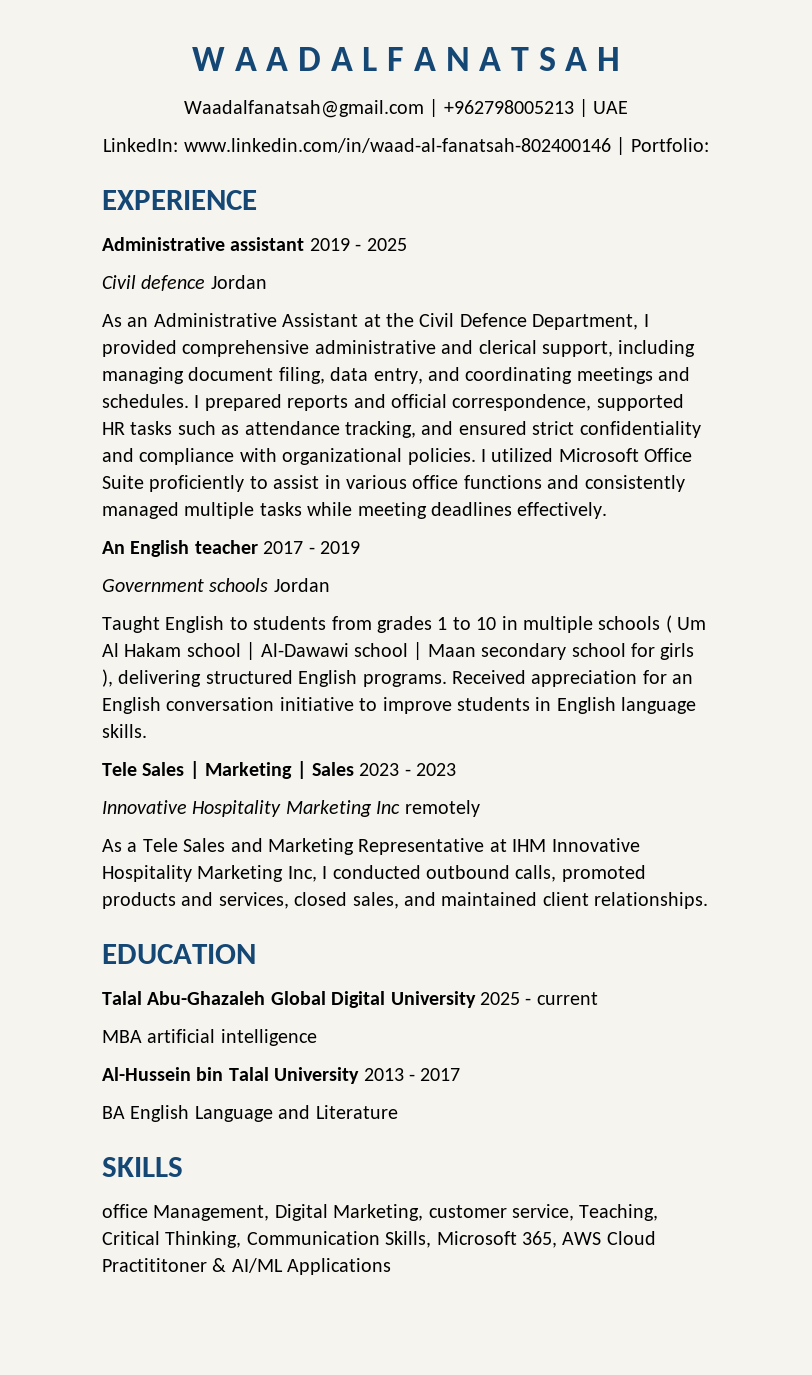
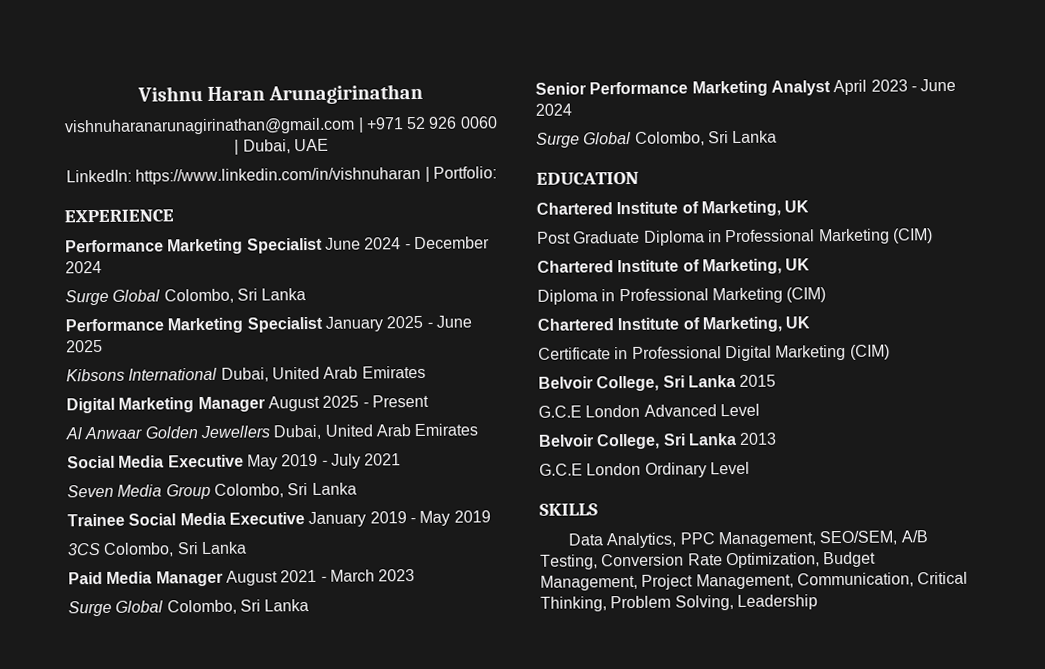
[191,47,621,71] [183,99,588,118] W A A D A L F A N A T S A H // Waadalfanatsah@gmail.com | +962798005213 | -> [136,83,424,105] [64,116,498,136] [234,139,291,155] Vishnu Haran Arunagirinathan // vishnuharanarunagirinathan@gmail.com | +971 52 926 0060 | Dubai,
[183,138,611,153] www.linkedin.com/in/waad-al-fanatsah-802400146 -> [135,166,422,185] https://www.linkedin.com/in/vishnuharan
[102,237,407,251] [102,275,267,291] [102,313,649,330] [102,340,696,357] [102,367,691,384] [102,394,684,411] [102,421,701,438] [102,448,693,465] [102,475,685,492] [102,502,608,519] [102,540,360,557] [102,578,330,592] [102,615,707,633] [102,642,695,660] [102,669,694,687] [102,697,697,714] [102,724,147,738] [102,761,457,779] [102,800,480,817] [102,838,640,855] [102,865,646,882] [102,892,709,909] [102,944,256,964] [102,991,598,1008] [102,1029,317,1046] [102,1067,461,1084] [102,1105,398,1122] [102,1157,183,1177] [102,1204,659,1221] [102,1231,656,1248] [102,1258,392,1275] Administrative assistant 2019 - 2025 // Civil defence Jordan // As an Administrative Assistant at the Civil Defence Department, I provided comprehensive administrative and clerical support, including managing document filing, data entry, and coordinating meetings and schedules. I prepared reports and official correspondence, supported HR tasks such as attendance tracking, and ensured strict confidentiality and compliance with organizational policies. I utilized Microsoft Office Suite proficiently to assist in various office functions and consistently managed multiple tasks while meeting deadlines effectively. // An English teacher 2017 - 2019 // Government schools Jordan // Taught English to students from grades 1 to 10 in multiple schools ( Um Al Hakam school | Al-Dawawi school | Maan secondary school for girls ), delivering structured English programs. Received appreciation for an English conversation initiative to improve students in English language skills. // Tele Sales | Marketing | Sales 2023 - 2023 // Innovative Hospitality Marketing Inc remotely // As a Tele Sales and Marketing Representative at IHM Innovative Hospitality Marketing Inc, I conducted outbound calls, promoted products and services, closed sales, and maintained client relationships. // EDUCATION // Talal Abu-Ghazaleh Global Digital University 2025 - current // MBA artificial intelligence // Al-Hussein bin Talal University 2013 - 2017 // BA English Language and Literature // SKILLS // office Management, Digital Marketing, customer service, Teaching, Critical Thinking, Communication Skills, Microsoft 365, AWS Cloud Practititoner & AI/ML Applications -> [65,236,490,255] [65,260,102,274] [65,288,307,306] [65,315,472,334] [66,339,103,353] [66,365,426,382] [66,394,429,414] [65,423,479,440] [67,453,402,470] [67,482,357,500] [67,510,491,528] [67,541,247,557] [68,569,416,587] [68,599,310,617] [535,78,957,97] [535,103,572,116] [536,130,778,148] [536,171,639,185] [536,200,810,217] [537,228,933,246] [537,258,811,275] [537,287,827,305] [537,316,811,333] [538,344,890,362] [538,374,777,392] [538,403,760,418] [538,432,778,450] [539,461,750,478] [539,503,598,516] [567,530,928,549] [540,551,877,570] [540,571,969,591] [540,594,818,612] Performance Marketing Specialist June 2024 - December 2024 // Surge Global Colombo, Sri Lanka // Performance Marketing Specialist January 2025 - June 2025 // Kibsons International Dubai, United Arab Emirates // Digital Marketing Manager August 2025 - Present // Al Anwaar Golden Jewellers Dubai, United Arab Emirates // Social Media Executive May 2019 - July 2021 // Seven Media Group Colombo, Sri Lanka // Trainee Social Media Executive January 2019 - May 2019 // 3CS Colombo, Sri Lanka // Paid Media Manager August 2021 - March 2023 // Surge Global Colombo, Sri Lanka // Senior Performance Marketing Analyst April 2023 - June 2024 // Surge Global Colombo, Sri Lanka // EDUCATION // Chartered Institute of Marketing, UK // Post Graduate Diploma in Professional Marketing (CIM) // Chartered Institute of Marketing, UK // Diploma in Professional Marketing (CIM) // Chartered Institute of Marketing, UK // Certificate in Professional Digital Marketing (CIM) // Belvoir College, Sri Lanka 2015 // G.C.E London Advanced Level // Belvoir College, Sri Lanka 2013 // G.C.E London Ordinary Level // SKILLS // Data Analytics, PPC Management, SEO/SEM, A/B Testing, Conversion Rate Optimization, Budget Management, Project Management, Communication, Critical Thinking, Problem Solving, Leadership

